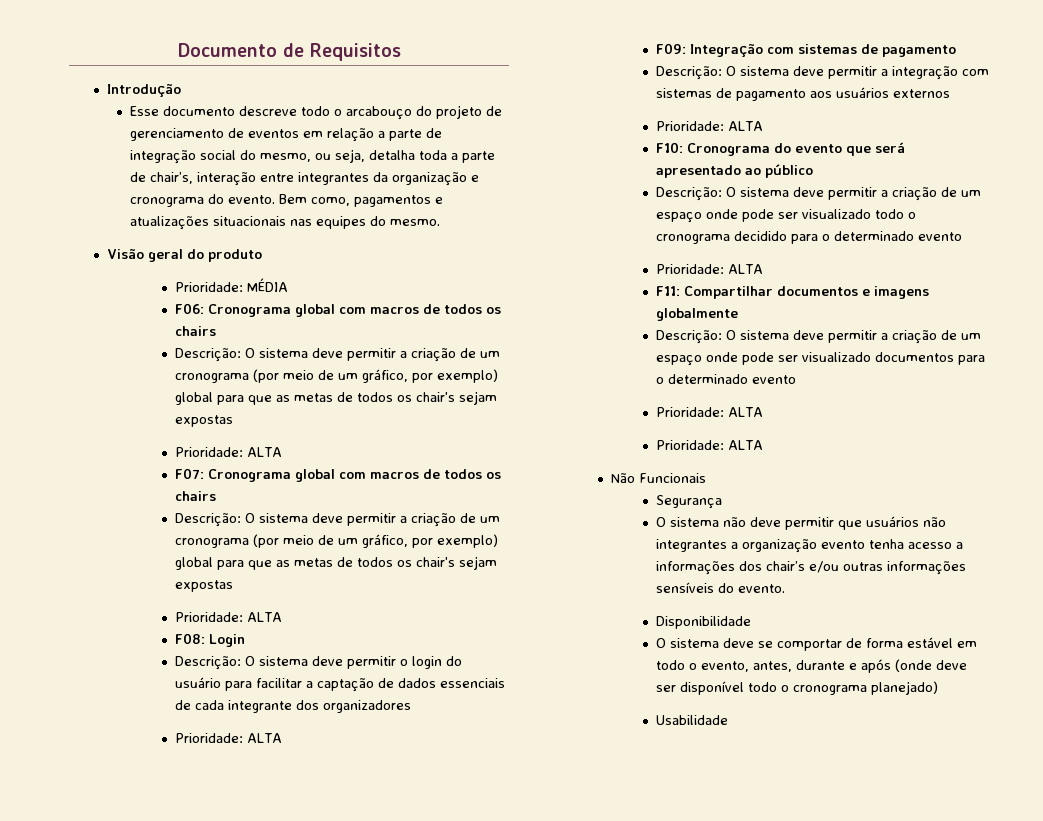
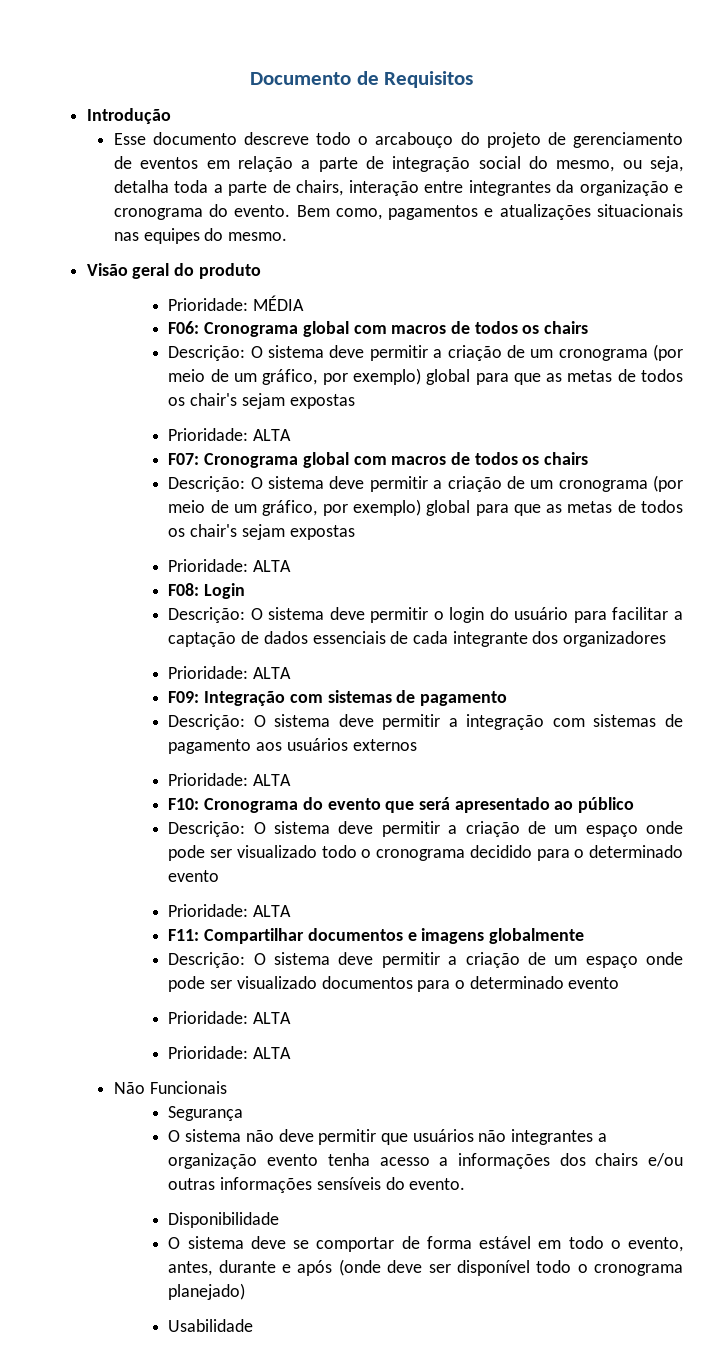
[149,172,193,184] chair’s, -> [296,180,344,196] chairs,
[765,561,805,571] chair’s -> [595,1153,639,1166] chairs

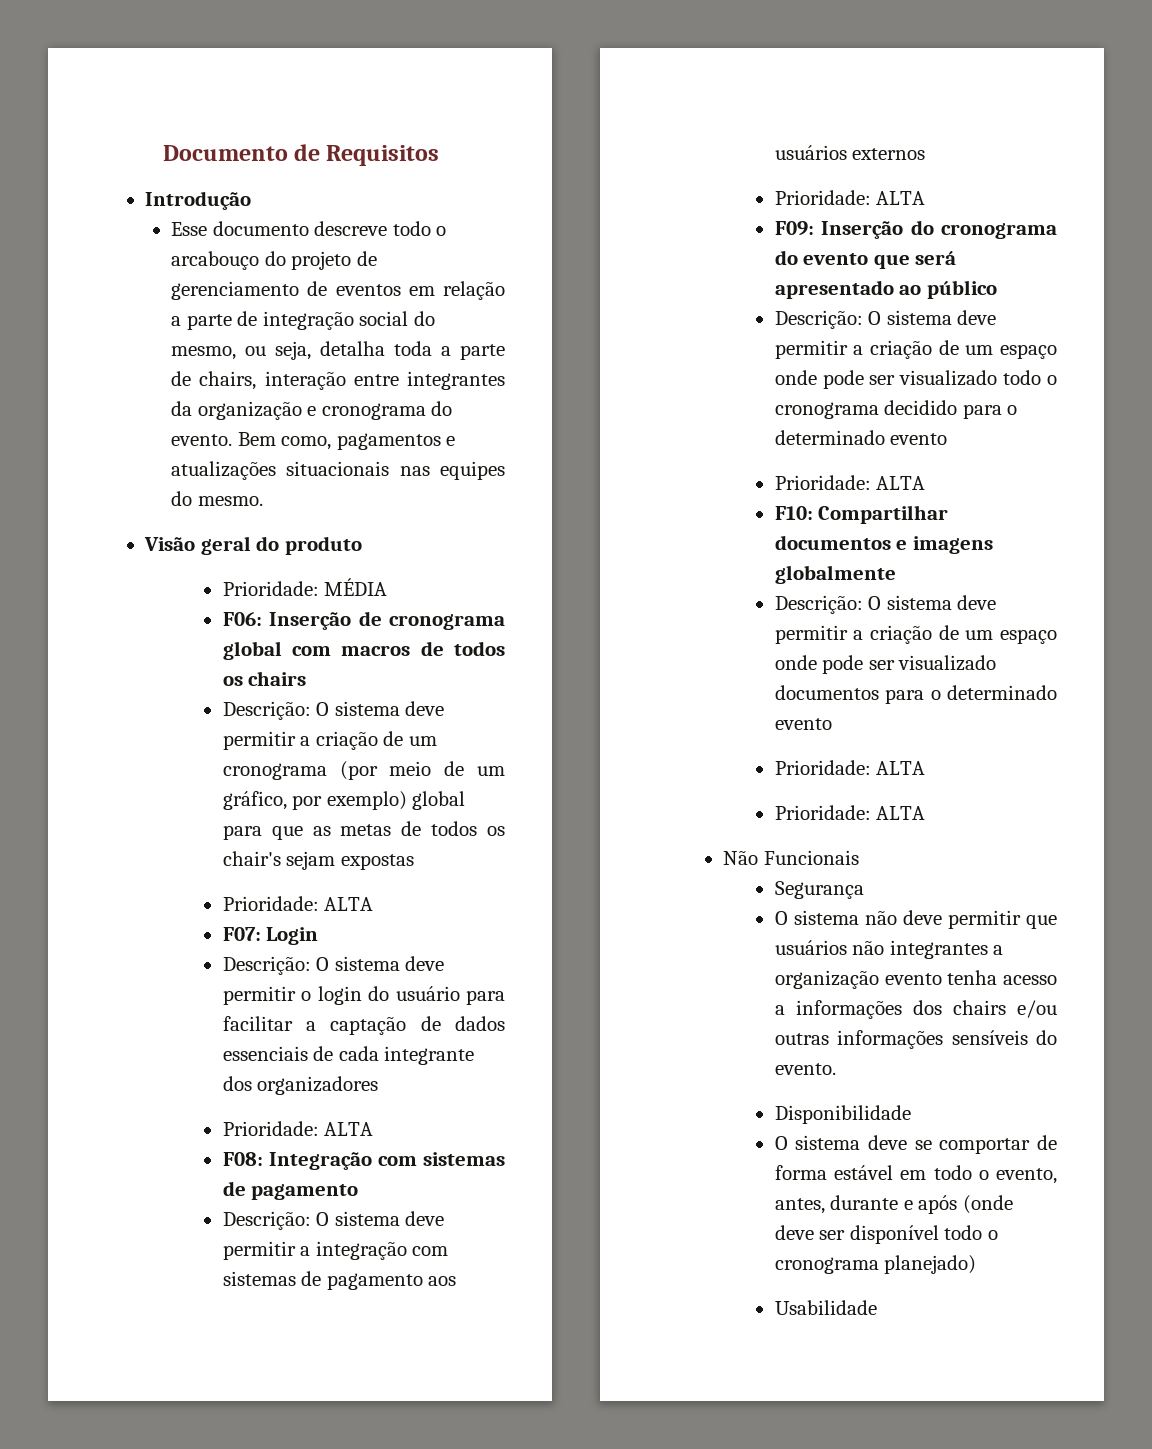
[204,322,299,337] Cronograma -> [269,611,506,630] Inserção de cronograma
[204,452,589,468] [168,475,683,492] [168,499,683,516] [168,524,355,540] [168,559,292,572] [168,583,200,596] Cronograma global com macros de todos os chairs // Descrição: O sistema deve permitir a criação de um cronograma (por meio de um gráfico, por exemplo) global para que as metas de todos os chair's sejam expostas // Prioridade: ALTA // F08: -> (261, 934) none
[168,691,200,703] F09: -> [222,1152,263,1166] F08:
[168,798,299,813] F10: Cronograma -> [774,220,1057,239] F09: Inserção do cronograma
[168,929,200,941] F11: -> [774,506,813,520] F10:

